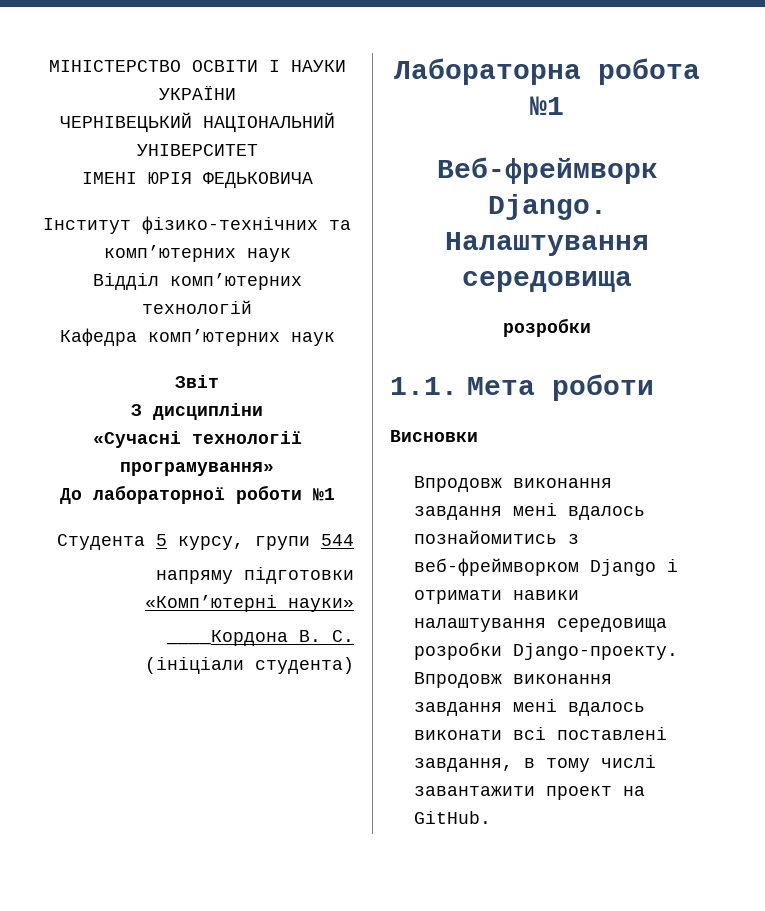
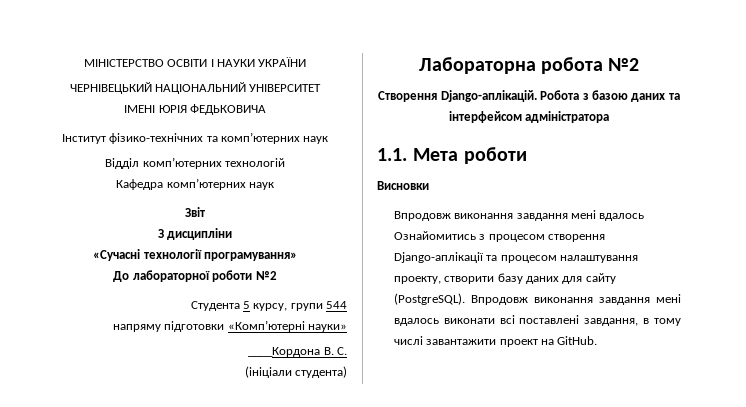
[312,488,335,501] №1 -> [255,271,277,280] №2
[530,96,564,115] [436,157,658,184] [487,194,607,220] [445,232,649,256] [462,271,632,292] [503,318,591,337] №1 // Веб-фреймворк Django. Налаштування середовища // розробки -> [608,58,640,71] [378,90,680,102] [448,111,610,123] №2 // Створення Django-аплікацій. Робота з базою даних та інтерфейсом адміністратора
[413,530,579,544] [413,558,678,576] [413,590,579,604] [413,618,667,632] [413,642,678,660] познайомитись з веб-фреймворком Django і отримати навики налаштування середовища розробки Django-проекту. -> [393,231,605,242] [393,252,638,263] [393,273,616,284] [393,293,465,305] Ознайомитись з процесом створення Django-аплікації та процесом налаштування проекту, створити базу даних для сайту (PostgreSQL).

